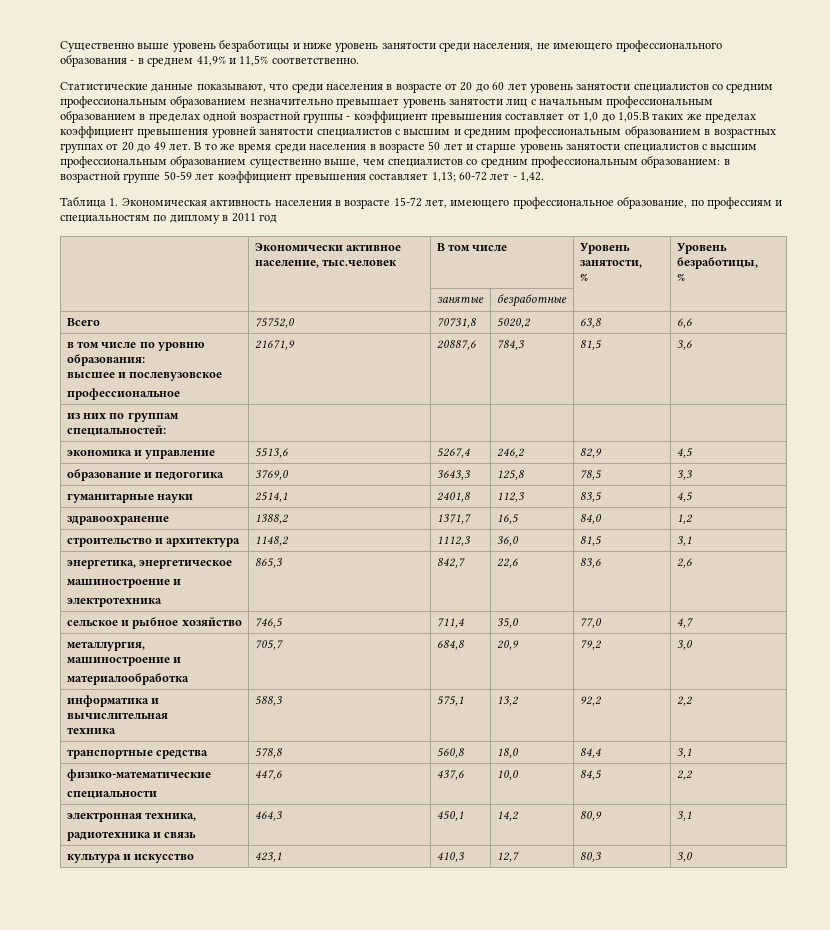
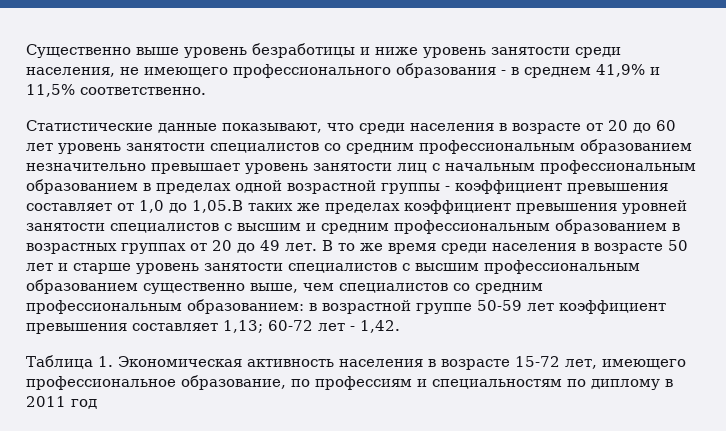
[254,243,402,251] [254,259,398,268] [436,243,508,251] [579,243,630,254] [579,259,642,268] [579,273,588,281] [676,243,727,254] [676,257,758,269] [676,273,685,281] [436,296,484,303] [496,294,567,307] [66,318,100,326] [254,318,295,328] [436,318,477,328] [496,318,531,328] [579,318,602,328] [676,318,692,328] [66,341,205,351] [66,354,145,366] [66,372,223,381] [66,388,180,400] [254,340,295,350] [436,340,476,350] [496,340,524,350] [579,340,602,350] [676,340,692,350] [66,412,179,422] [66,425,166,436] [66,450,216,459] [254,448,288,458] [436,448,470,458] [496,448,525,458] [579,448,602,458] [676,448,693,458] [66,469,225,481] [254,470,289,480] [436,470,470,480] [496,470,525,480] [579,470,602,480] [676,470,692,480] [66,493,194,503] [254,492,288,502] [436,492,471,502] [496,492,524,502] [579,492,602,502] [676,492,693,502] [66,516,169,525] [254,514,289,524] [436,514,471,524] [496,514,519,524] [579,514,602,524] [676,514,693,524] [66,537,241,547] [254,536,289,546] [436,536,470,546] [496,536,519,546] [579,536,602,546] [676,536,692,546] [66,559,233,569] [66,578,182,588] [66,597,162,607] [254,558,282,568] [436,558,465,568] [496,558,518,568] [579,558,601,568] [676,558,692,568] [66,617,242,629] [254,618,283,628] [436,618,464,628] [496,618,519,628] [579,618,602,628] [676,618,693,628] [66,641,145,651] [66,656,182,666] [66,673,189,685] [254,640,283,650] [436,640,465,650] [496,640,519,650] [579,640,602,650] [676,640,693,650] [66,695,160,707] [66,712,168,719] [66,727,116,734] [254,696,282,706] [436,696,464,706] [496,696,519,706] [579,696,602,706] [676,696,693,706] [66,749,209,759] [254,748,283,758] [436,748,465,758] [496,748,519,758] [579,748,601,758] [676,748,692,758] [66,769,211,781] [66,790,157,799] [254,770,282,780] [436,770,464,780] [496,770,519,780] [579,770,602,780] [676,770,693,780] [66,812,197,822] [66,831,197,841] [254,811,282,821] [436,811,464,821] [496,811,519,821] [579,811,602,821] [676,811,692,821] [66,853,195,863] [254,852,282,862] [436,852,464,862] [496,852,519,862] [579,852,601,862] [676,852,693,862] // | Экономически активное население, тыс.человек | В том числе | Уровень занятости, // % | Уровень безработицы, // % // | | занятые | безработные | | // Всего | 75752,0 | 70731,8 | 5020,2 | 63,8 | 6,6 // в том числе по уровню образования: // высшее и послевузовское // профессиональное | 21671,9 | 20887,6 | 784,3 | 81,5 | 3,6 // из них по группам специальностей: | | | | | // экономика и управление | 5513,6 | 5267,4 | 246,2 | 82,9 | 4,5 // образование и педогогика | 3769,0 | 3643,3 | 125,8 | 78,5 | 3,3 // гуманитарные науки | 2514,1 | 2401,8 | 112,3 | 83,5 | 4,5 // здравоохранение | 1388,2 | 1371,7 | 16,5 | 84,0 | 1,2 // строительство и архитектура | 1148,2 | 1112,3 | 36,0 | 81,5 | 3,1 // энергетика, энергетическое // машиностроение и // электротехника | 865,3 | 842,7 | 22,6 | 83,6 | 2,6 // сельское и рыбное хозяйство | 746,5 | 711,4 | 35,0 | 77,0 | 4,7 // металлургия, машиностроение и // материалообработка | 705,7 | 684,8 | 20,9 | 79,2 | 3,0 // информатика и вычислительная // техника | 588,3 | 575,1 | 13,2 | 92,2 | 2,2 // транспортные средства | 578,8 | 560,8 | 18,0 | 84,4 | 3,1 // физико-математические // специальности | 447,6 | 437,6 | 10,0 | 84,5 | 2,2 // электронная техника, // радиотехника и связь | 464,3 | 450,1 | 14,2 | 80,9 | 3,1 // культура и искусство | 423,1 | 410,3 | 12,7 | 80,3 | 3,0 -> (97, 404) none

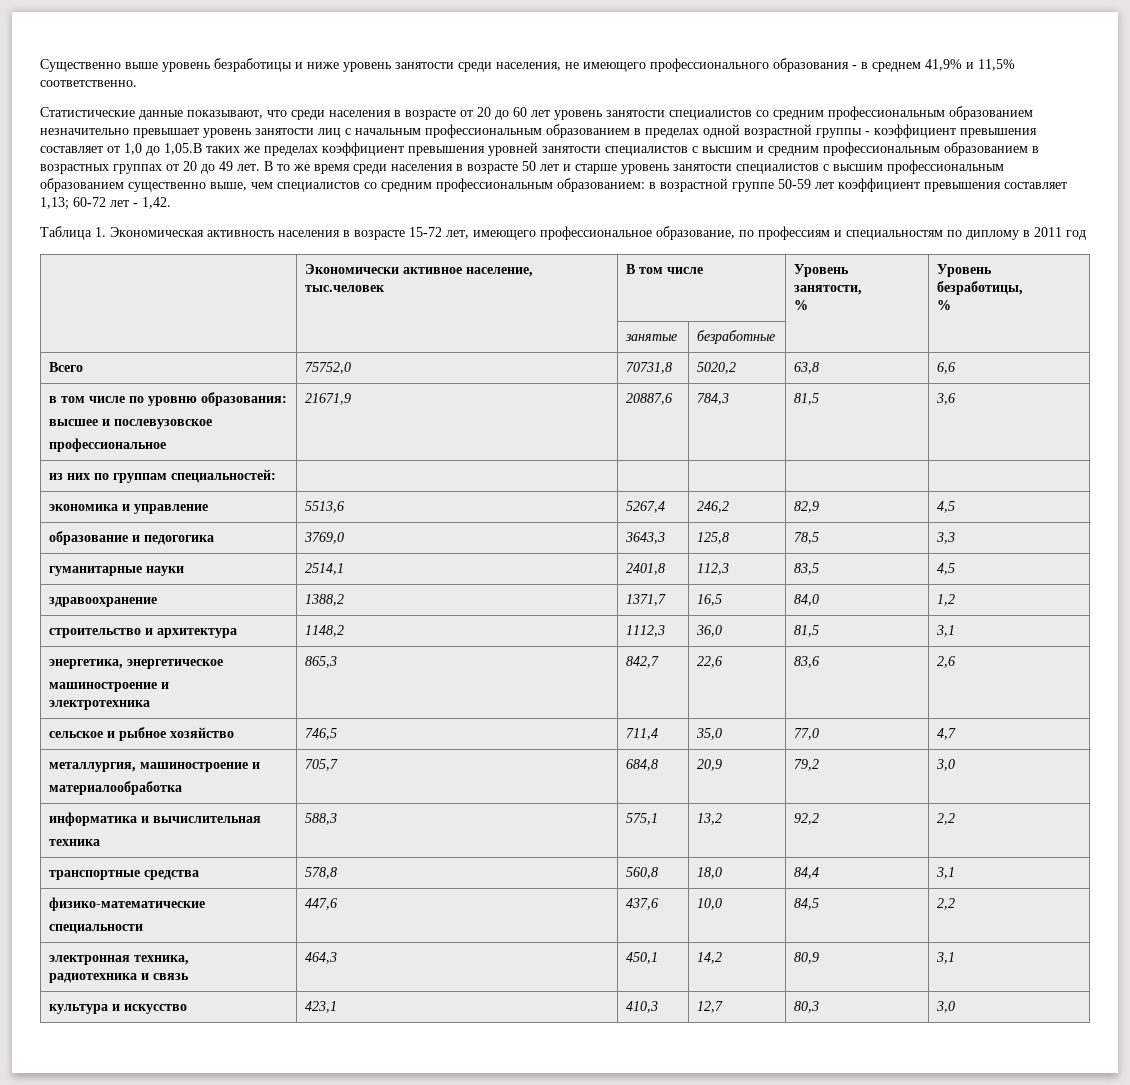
(97, 404) none -> [305,264,534,277] [305,285,386,292] [626,264,704,274] [794,264,850,277] [794,285,863,295] [794,300,809,310] [937,264,993,277] [937,281,1024,295] [937,300,952,310] [625,334,678,341] [697,330,776,344] [49,362,84,372] [305,362,352,374] [626,362,673,374] [697,362,737,374] [794,362,820,374] [937,362,956,374] [49,392,288,406] [49,419,213,429] [49,438,167,452] [305,393,352,405] [626,393,673,405] [697,393,730,405] [794,393,820,405] [936,393,956,405] [49,469,277,483] [49,504,209,514] [305,501,345,513] [626,501,666,513] [697,501,730,513] [794,501,820,513] [937,501,956,513] [49,531,215,545] [304,532,345,544] [625,532,666,544] [697,532,730,544] [794,532,820,544] [936,532,956,544] [49,566,185,576] [305,563,345,575] [626,563,666,575] [697,563,730,575] [794,563,820,575] [937,563,956,575] [49,597,158,607] [305,594,345,606] [626,594,667,606] [697,594,723,606] [794,594,820,606] [937,594,956,606] [49,628,238,638] [305,625,345,637] [626,625,666,637] [696,625,723,637] [794,625,820,637] [936,625,956,637] [49,659,224,669] [49,682,170,692] [49,700,151,710] [305,656,338,668] [626,656,660,668] [697,656,723,668] [794,656,820,668] [937,656,956,668] [49,727,235,741] [305,728,338,740] [626,728,659,740] [696,728,723,740] [794,728,820,740] [937,728,957,740] [49,762,261,772] [49,781,183,795] [305,759,339,771] [626,759,659,771] [697,759,723,771] [794,759,820,771] [936,759,956,771] [49,812,262,826] [49,839,101,846] [305,813,338,825] [626,813,659,825] [697,813,723,825] [794,813,820,825] [937,813,956,825] [49,870,200,880] [305,867,338,879] [626,867,659,879] [697,867,723,879] [794,867,820,879] [936,867,956,879] [49,897,206,911] [49,924,144,934] [305,898,338,910] [626,898,659,910] [697,898,723,910] [794,898,820,910] [937,898,956,910] [49,955,190,965] [49,973,190,983] [305,952,338,964] [626,952,659,964] [697,952,723,964] [794,952,820,964] [936,952,956,964] [49,1004,188,1014] [305,1001,338,1013] [626,1001,659,1013] [697,1001,724,1013] [794,1001,820,1013] [936,1001,956,1013] // | Экономически активное население, тыс.человек | В том числе | Уровень занятости, // % | Уровень безработицы, // % // | | занятые | безработные | | // Всего | 75752,0 | 70731,8 | 5020,2 | 63,8 | 6,6 // в том числе по уровню образования: // высшее и послевузовское // профессиональное | 21671,9 | 20887,6 | 784,3 | 81,5 | 3,6 // из них по группам специальностей: | | | | | // экономика и управление | 5513,6 | 5267,4 | 246,2 | 82,9 | 4,5 // образование и педогогика | 3769,0 | 3643,3 | 125,8 | 78,5 | 3,3 // гуманитарные науки | 2514,1 | 2401,8 | 112,3 | 83,5 | 4,5 // здравоохранение | 1388,2 | 1371,7 | 16,5 | 84,0 | 1,2 // строительство и архитектура | 1148,2 | 1112,3 | 36,0 | 81,5 | 3,1 // энергетика, энергетическое // машиностроение и // электротехника | 865,3 | 842,7 | 22,6 | 83,6 | 2,6 // сельское и рыбное хозяйство | 746,5 | 711,4 | 35,0 | 77,0 | 4,7 // металлургия, машиностроение и // материалообработка | 705,7 | 684,8 | 20,9 | 79,2 | 3,0 // информатика и вычислительная // техника | 588,3 | 575,1 | 13,2 | 92,2 | 2,2 // транспортные средства | 578,8 | 560,8 | 18,0 | 84,4 | 3,1 // физико-математические // специальности | 447,6 | 437,6 | 10,0 | 84,5 | 2,2 // электронная техника, // радиотехника и связь | 464,3 | 450,1 | 14,2 | 80,9 | 3,1 // культура и искусство | 423,1 | 410,3 | 12,7 | 80,3 | 3,0

